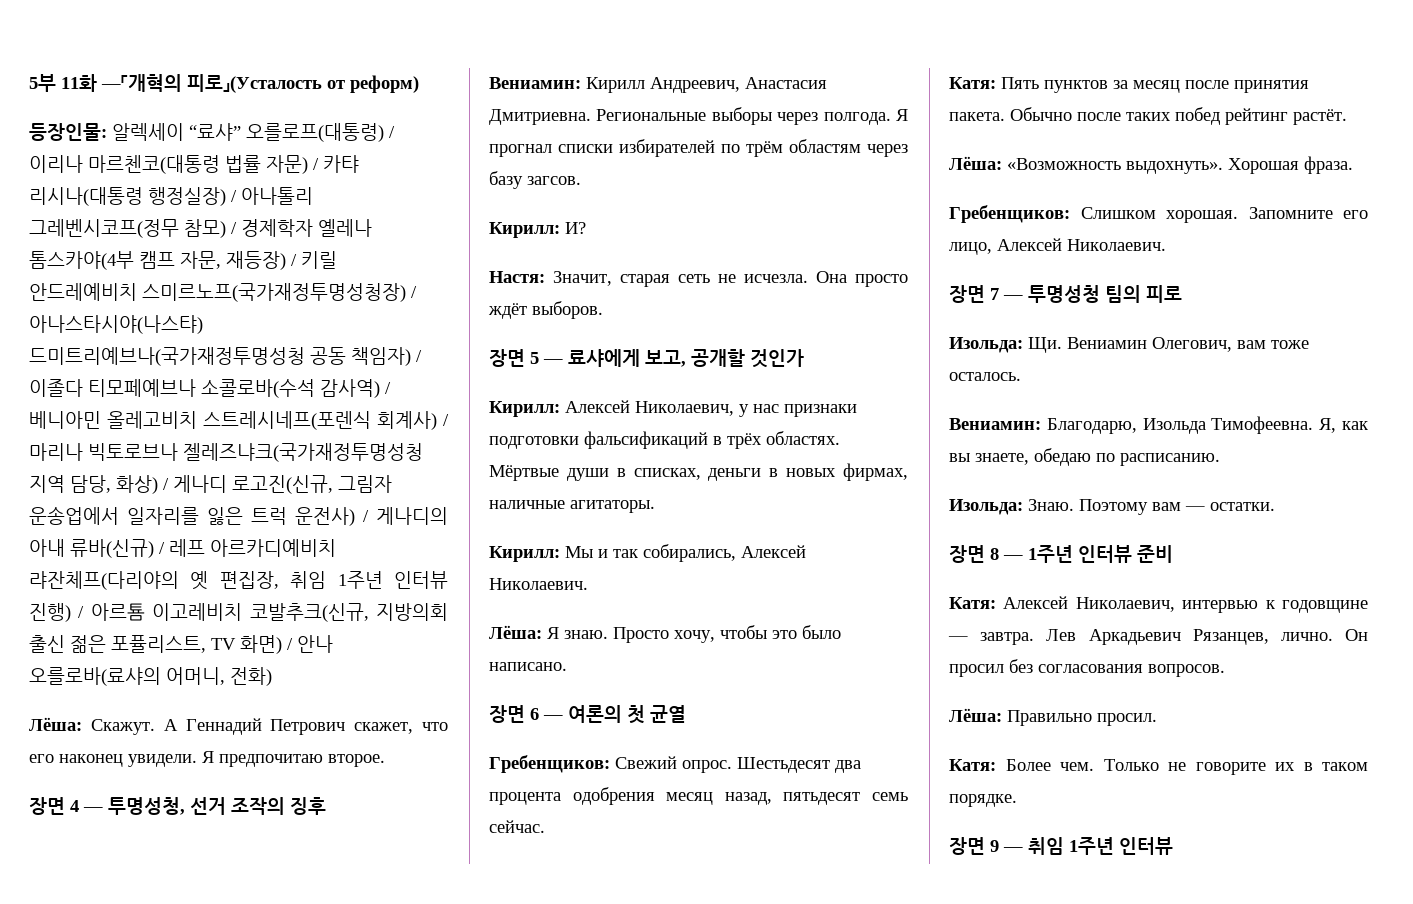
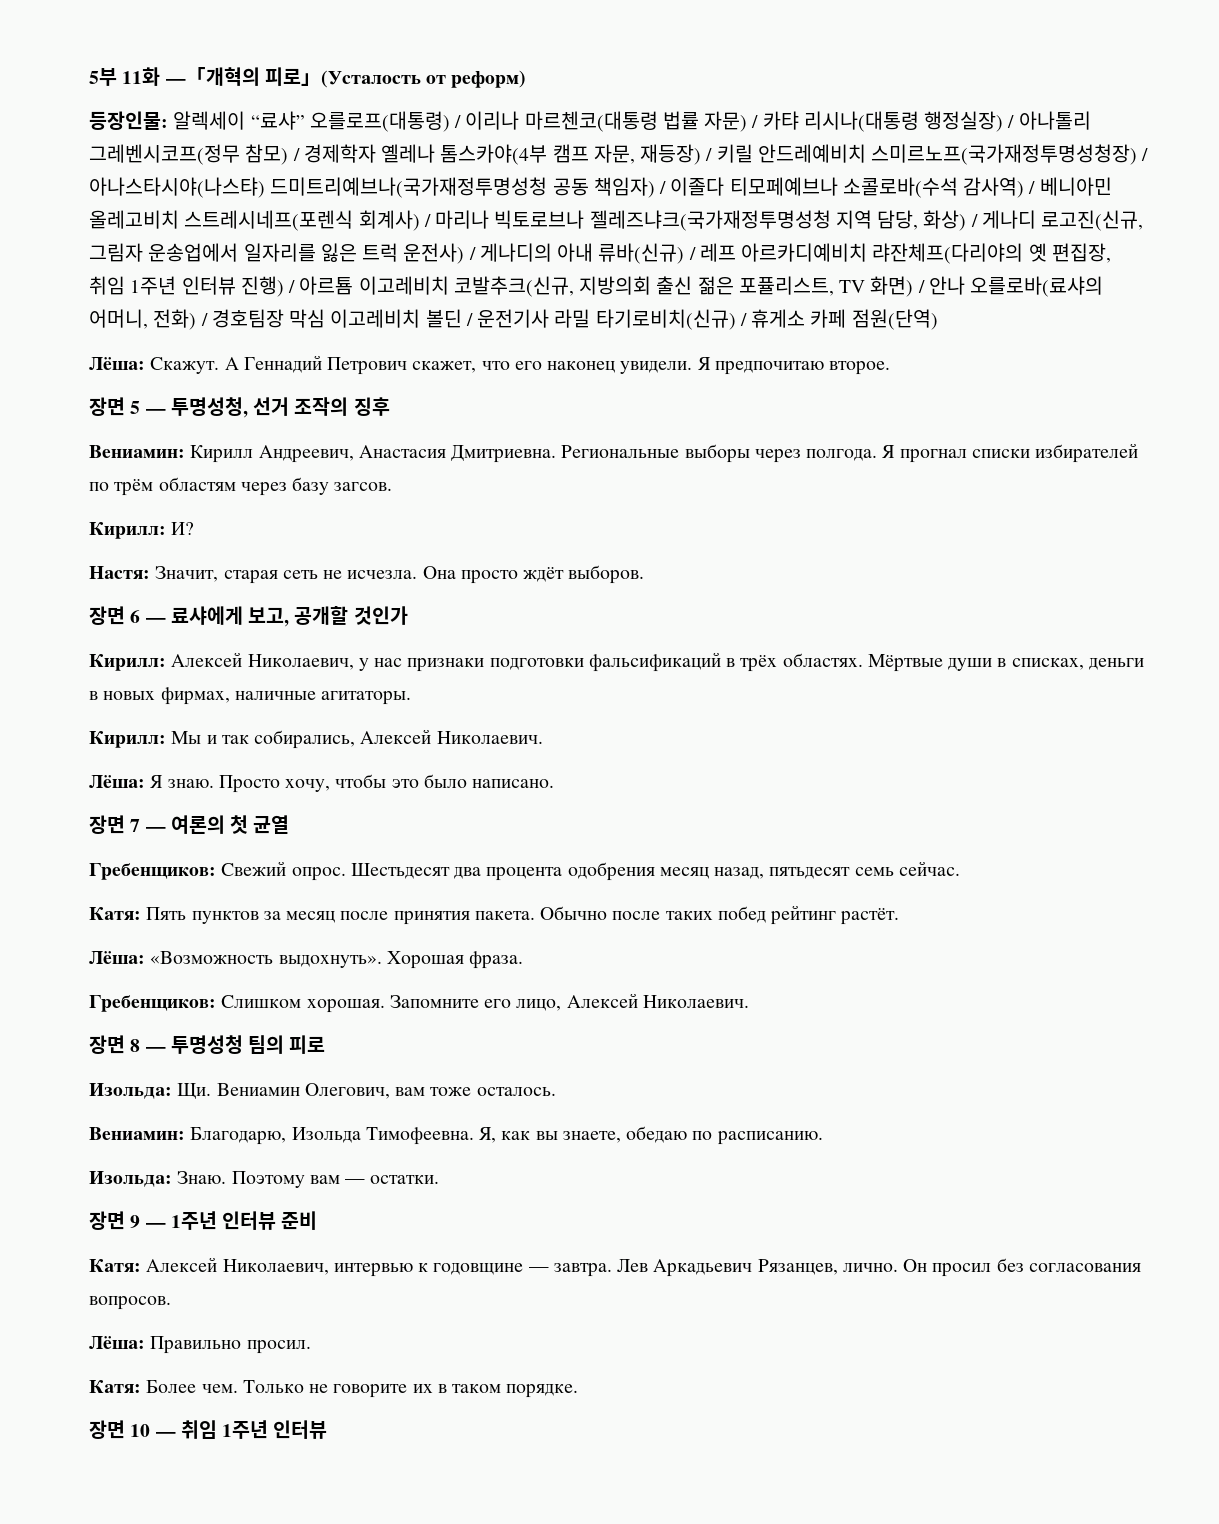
(272, 676) none -> [200,309,938,330] / 경호팀장 막심 이고레비치 볼딘 / 운전기사 라밀 타기로비치(신규) / 휴게소 카페 점원(단역)
[70,800,79,812] 4 -> [130,401,141,414] 5
[530,352,539,364] 5 -> [130,610,141,623] 6
[530,708,539,720] 6 -> [130,819,141,832] 7
[990,288,999,300] 7 -> [130,1039,141,1052] 8
[990,548,999,560] 8 -> [130,1215,141,1228] 9
[990,840,999,852] 9 -> [130,1424,151,1437] 10

